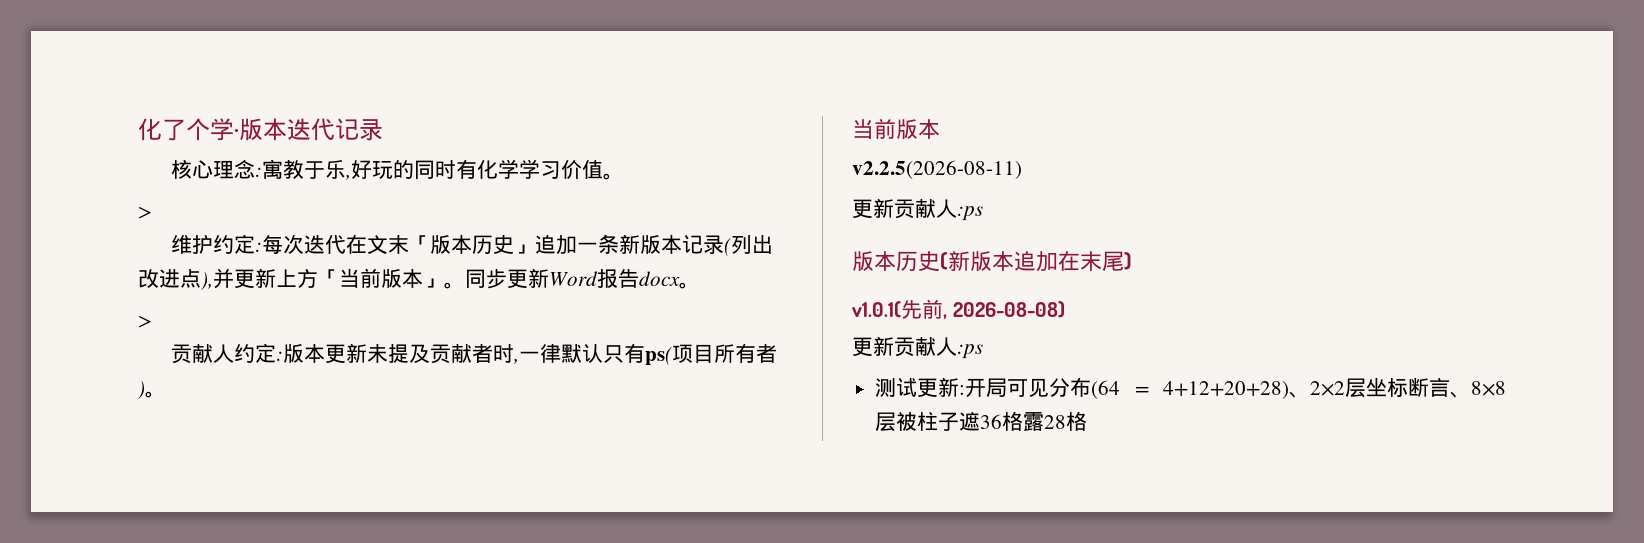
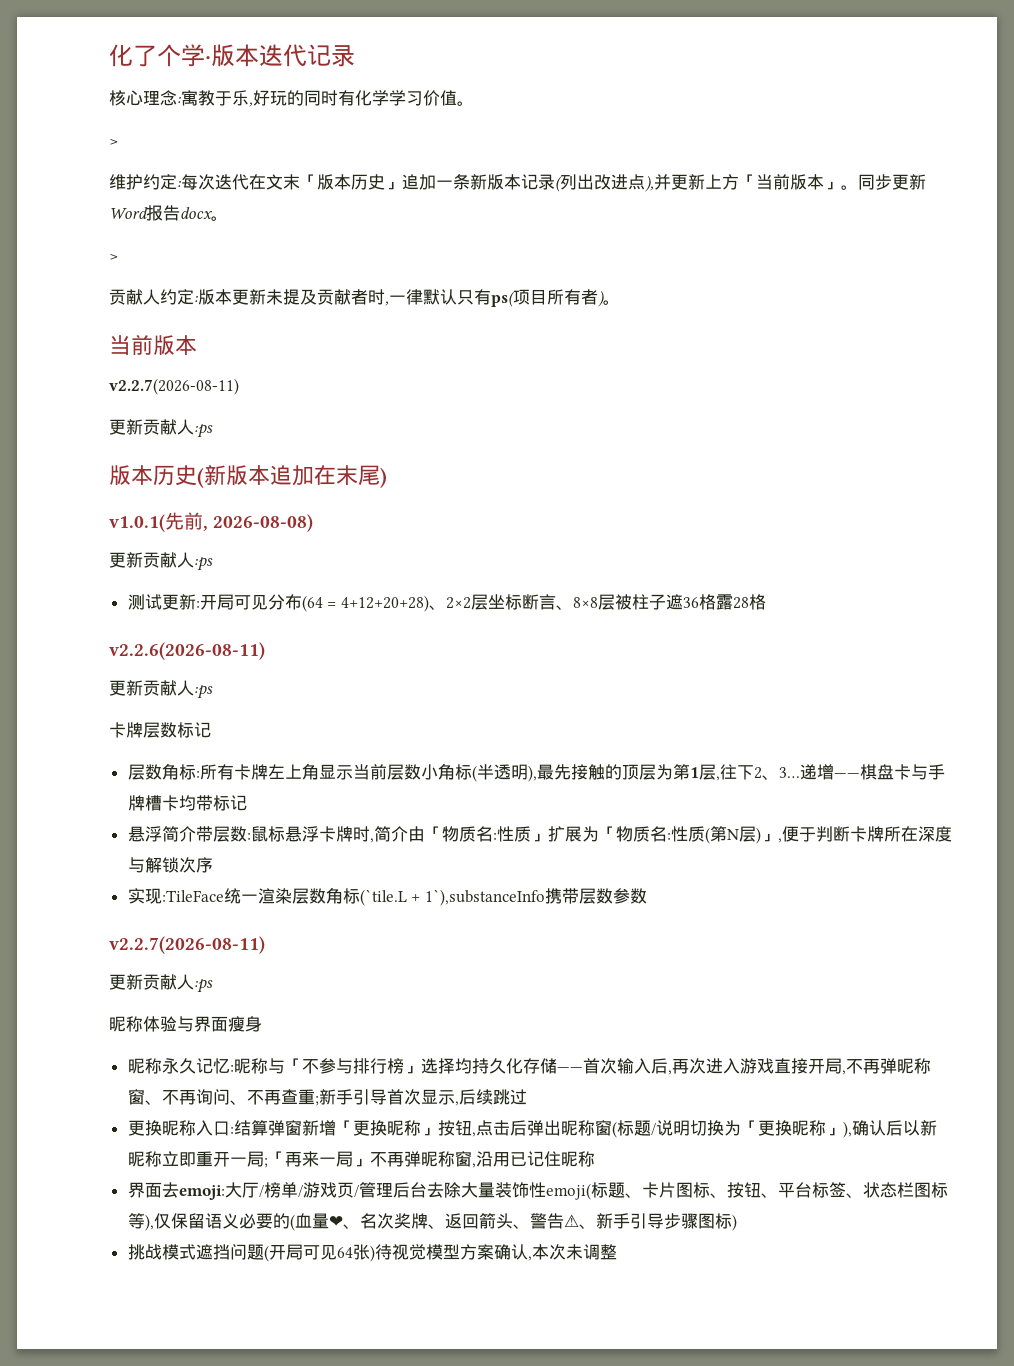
[852,160,1022,179] v2.2.5(2026-08-11) -> [109,378,239,395] v2.2.7(2026-08-11)
(1088, 421) none -> [109,642,265,660] [109,680,213,699] [109,722,211,738] [127,763,945,782] [127,795,247,811] [127,826,952,844] [127,857,213,873] [127,887,647,906] [109,936,265,954] [109,974,213,993] [109,1016,262,1032] [127,1058,931,1075] [127,1089,527,1106] [127,1120,937,1138] [127,1151,595,1168] [127,1182,948,1200] [127,1213,737,1231] [127,1244,617,1262] // v2.2.6(2026-08-11) // 更新贡献人:ps // 卡牌层数标记 // 层数角标:所有卡牌左上角显示当前层数小角标(半透明),最先接触的顶层为第1层,往下2、3…递增——棋盘卡与手牌槽卡均带标记 // 悬浮简介带层数:鼠标悬浮卡牌时,简介由「物质名:性质」扩展为「物质名:性质(第N层)」,便于判断卡牌所在深度与解锁次序 // 实现:TileFace统一渲染层数角标(`tile.L + 1`),substanceInfo携带层数参数 // v2.2.7(2026-08-11) // 更新贡献人:ps // 昵称体验与界面瘦身 // 昵称永久记忆:昵称与「不参与排行榜」选择均持久化存储——首次输入后,再次进入游戏直接开局,不再弹昵称窗、不再询问、不再查重;新手引导首次显示,后续跳过 // 更换昵称入口:结算弹窗新增「更换昵称」按钮,点击后弹出昵称窗(标题/说明切换为「更换昵称」),确认后以新昵称立即重开一局;「再来一局」不再弹昵称窗,沿用已记住昵称 // 界面去emoji:大厅/榜单/游戏页/管理后台去除大量装饰性emoji(标题、卡片图标、按钮、平台标签、状态栏图标等),仅保留语义必要的(血量❤、名次奖牌、返回箭头、警告⚠、新手引导步骤图标) // 挑战模式遮挡问题(开局可见64张)待视觉模型方案确认,本次未调整

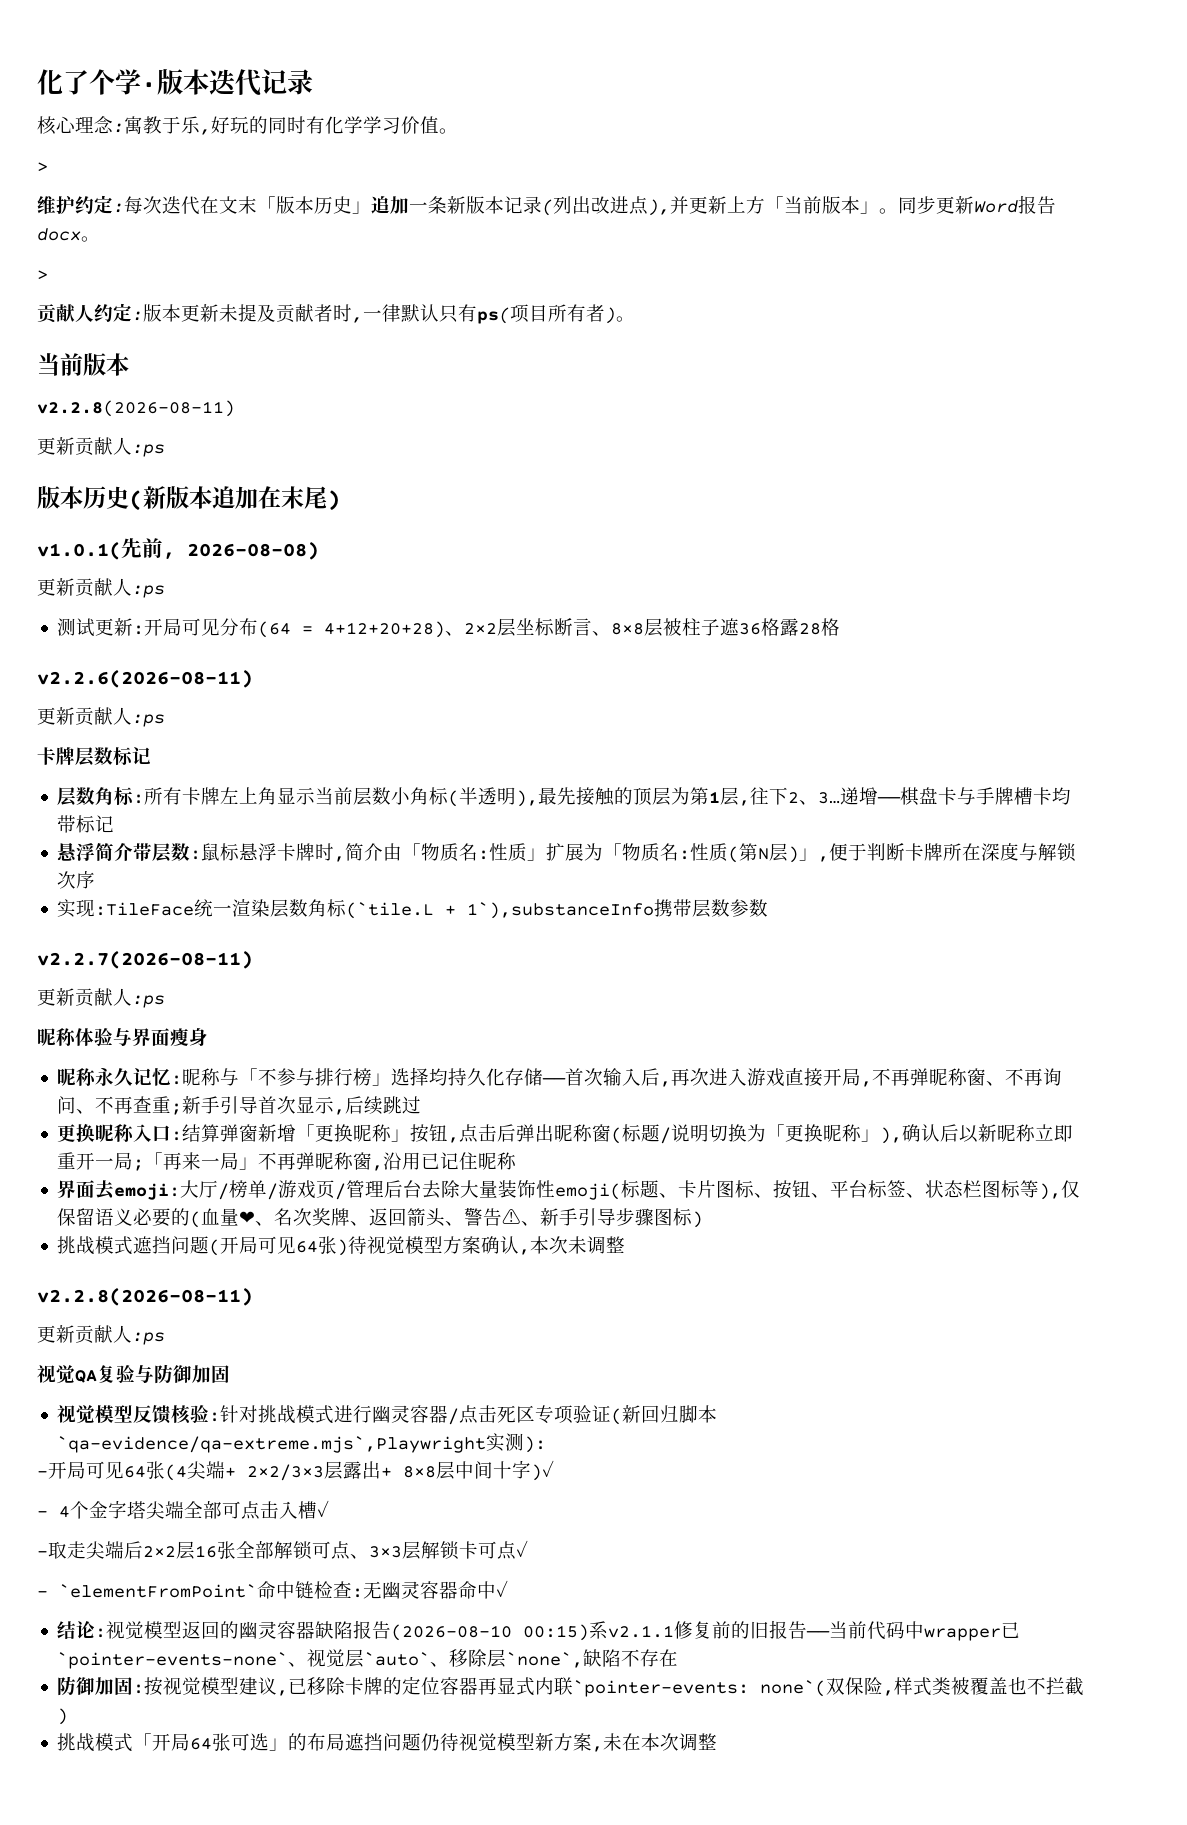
[109,378,239,395] v2.2.7(2026-08-11) -> [37,400,235,417] v2.2.8(2026-08-11)
(617, 1252) none -> [37,1288,253,1306] [37,1325,165,1345] [37,1364,230,1384] [57,1404,718,1425] [57,1433,547,1453] [37,1460,554,1481] [37,1500,329,1520] [37,1540,528,1560] [37,1580,508,1599] [57,1620,1021,1641] [57,1649,679,1669] [57,1676,1085,1697] [57,1708,69,1725] [57,1733,718,1752] // v2.2.8(2026-08-11) // 更新贡献人:ps // 视觉QA复验与防御加固 // 视觉模型反馈核验:针对挑战模式进行幽灵容器/点击死区专项验证(新回归脚本`qa-evidence/qa-extreme.mjs`,Playwright实测): // -开局可见64张(4尖端+ 2×2/3×3层露出+ 8×8层中间十字)✓ // - 4个金字塔尖端全部可点击入槽✓ // -取走尖端后2×2层16张全部解锁可点、3×3层解锁卡可点✓ // - `elementFromPoint`命中链检查:无幽灵容器命中✓ // 结论:视觉模型返回的幽灵容器缺陷报告(2026-08-10 00:15)系v2.1.1修复前的旧报告——当前代码中wrapper已`pointer-events-none`、视觉层`auto`、移除层`none`,缺陷不存在 // 防御加固:按视觉模型建议,已移除卡牌的定位容器再显式内联`pointer-events: none`(双保险,样式类被覆盖也不拦截) // 挑战模式「开局64张可选」的布局遮挡问题仍待视觉模型新方案,未在本次调整

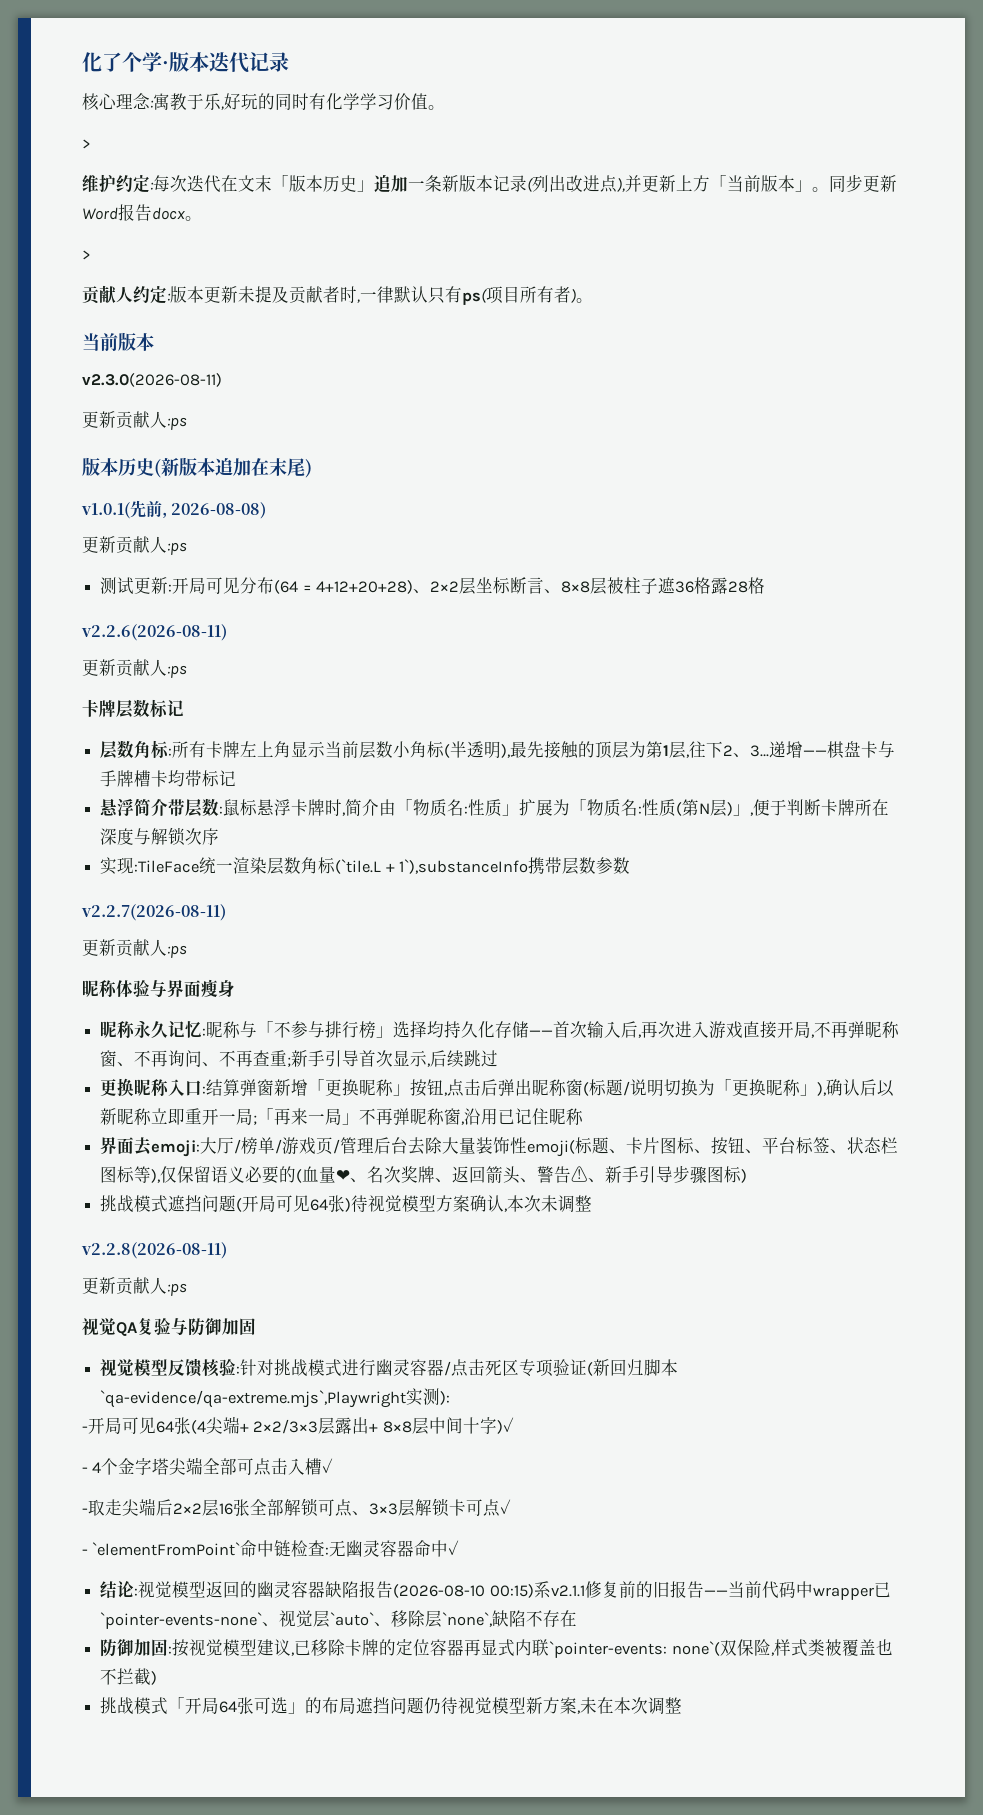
[37,400,235,417] v2.2.8(2026-08-11) -> [82,373,222,387] v2.3.0(2026-08-11)

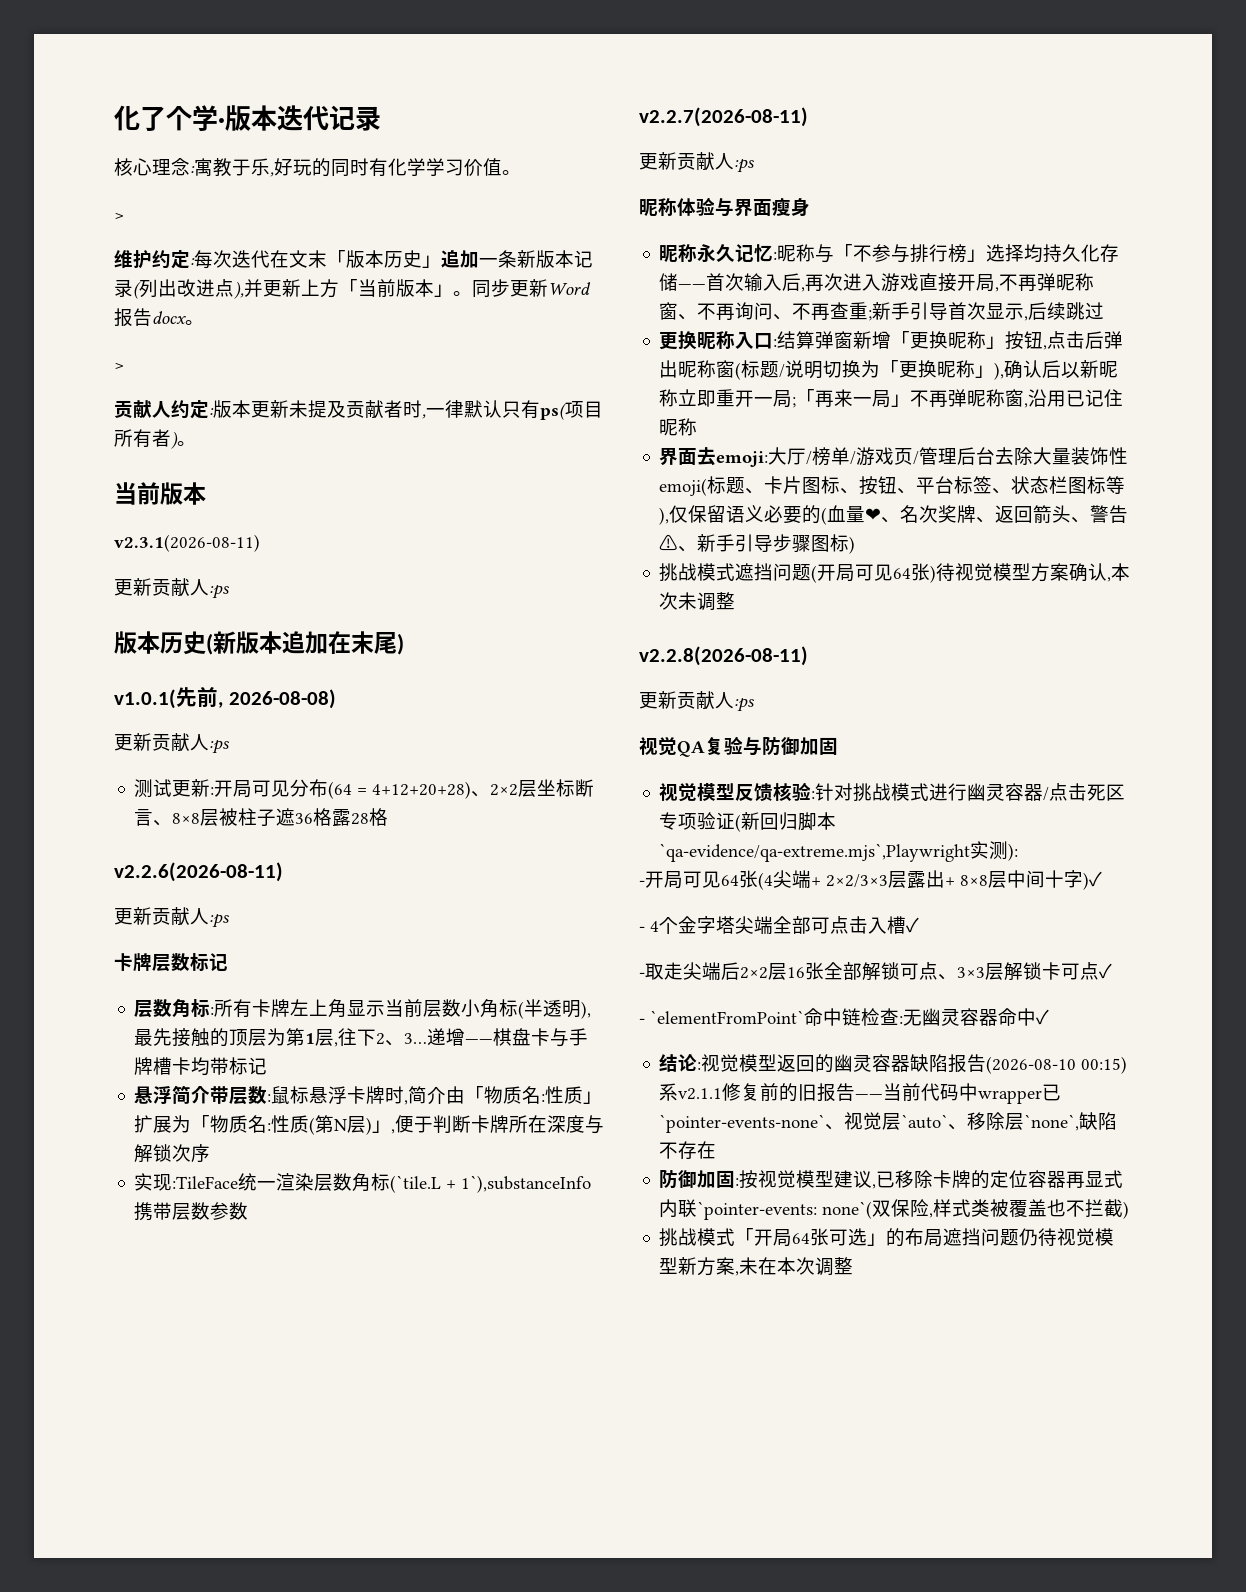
[82,373,222,387] v2.3.0(2026-08-11) -> [114,534,260,552] v2.3.1(2026-08-11)

